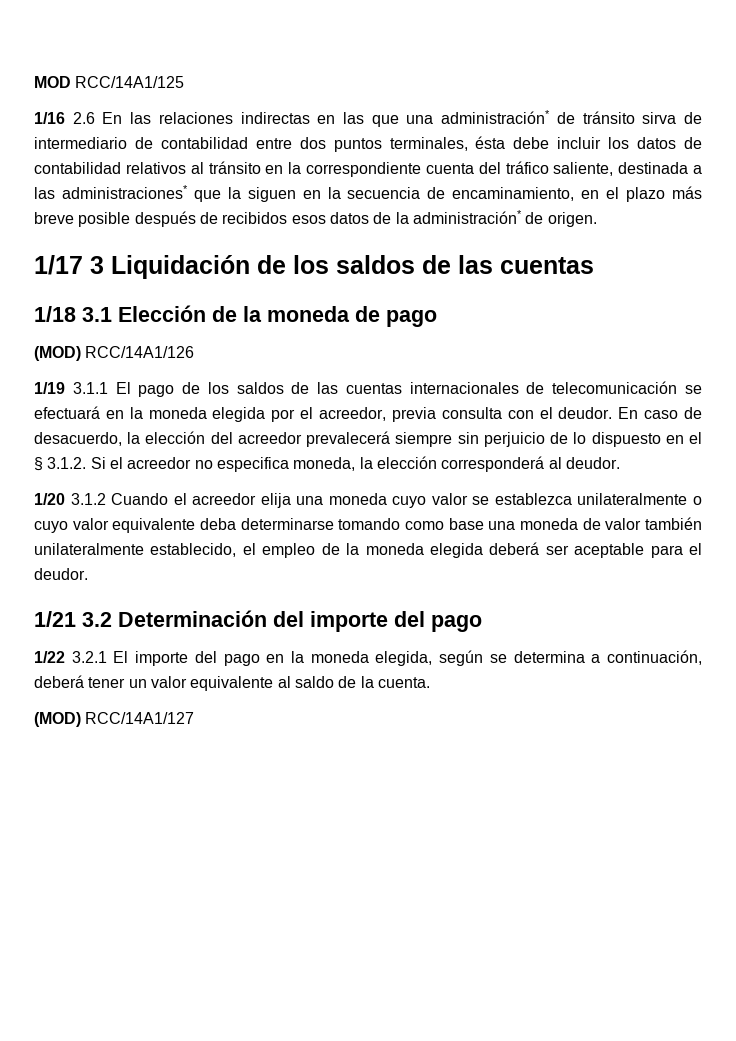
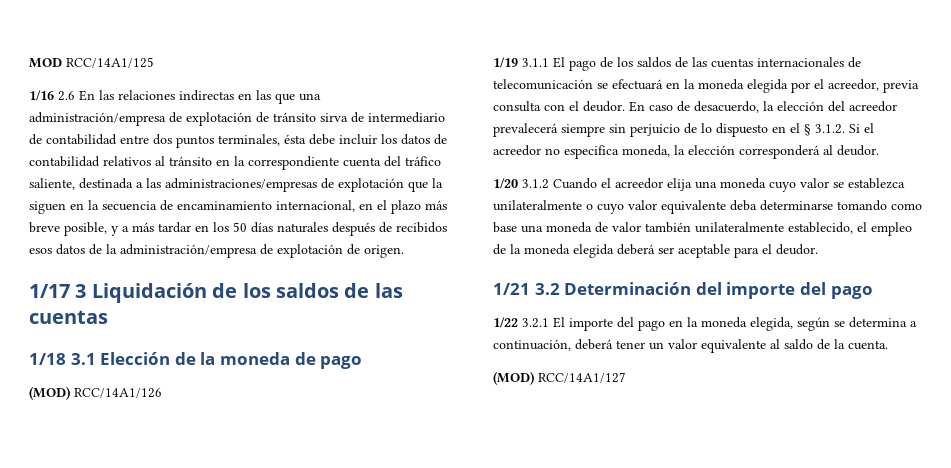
[441,110,551,124] administración* -> [29,112,252,126] administración/empresa de explotación
[61,185,188,199] administraciones* -> [165,178,404,192] administraciones/empresas de explotación
[452,187,575,201] encaminamiento, -> [177,200,355,212] encaminamiento internacional,
[78,212,131,227] posible -> [64,222,328,236] posible, y a más tardar en los 50 días naturales
[412,210,522,224] administración* -> [120,244,343,258] administración/empresa de explotación

